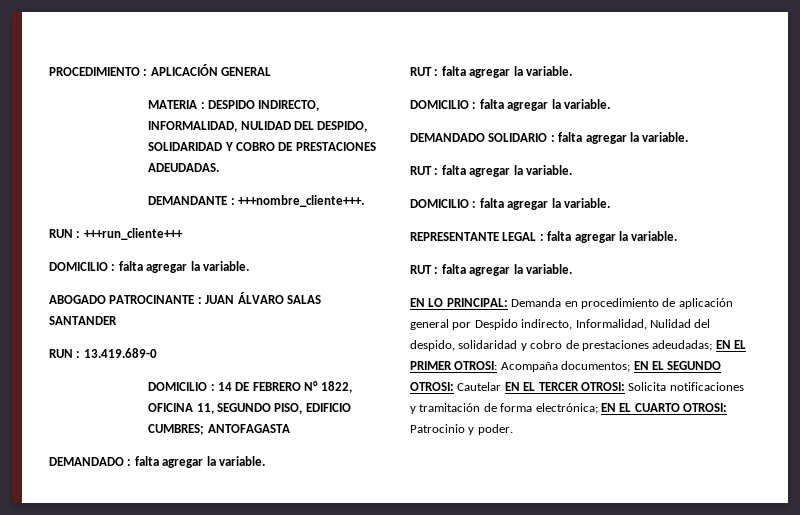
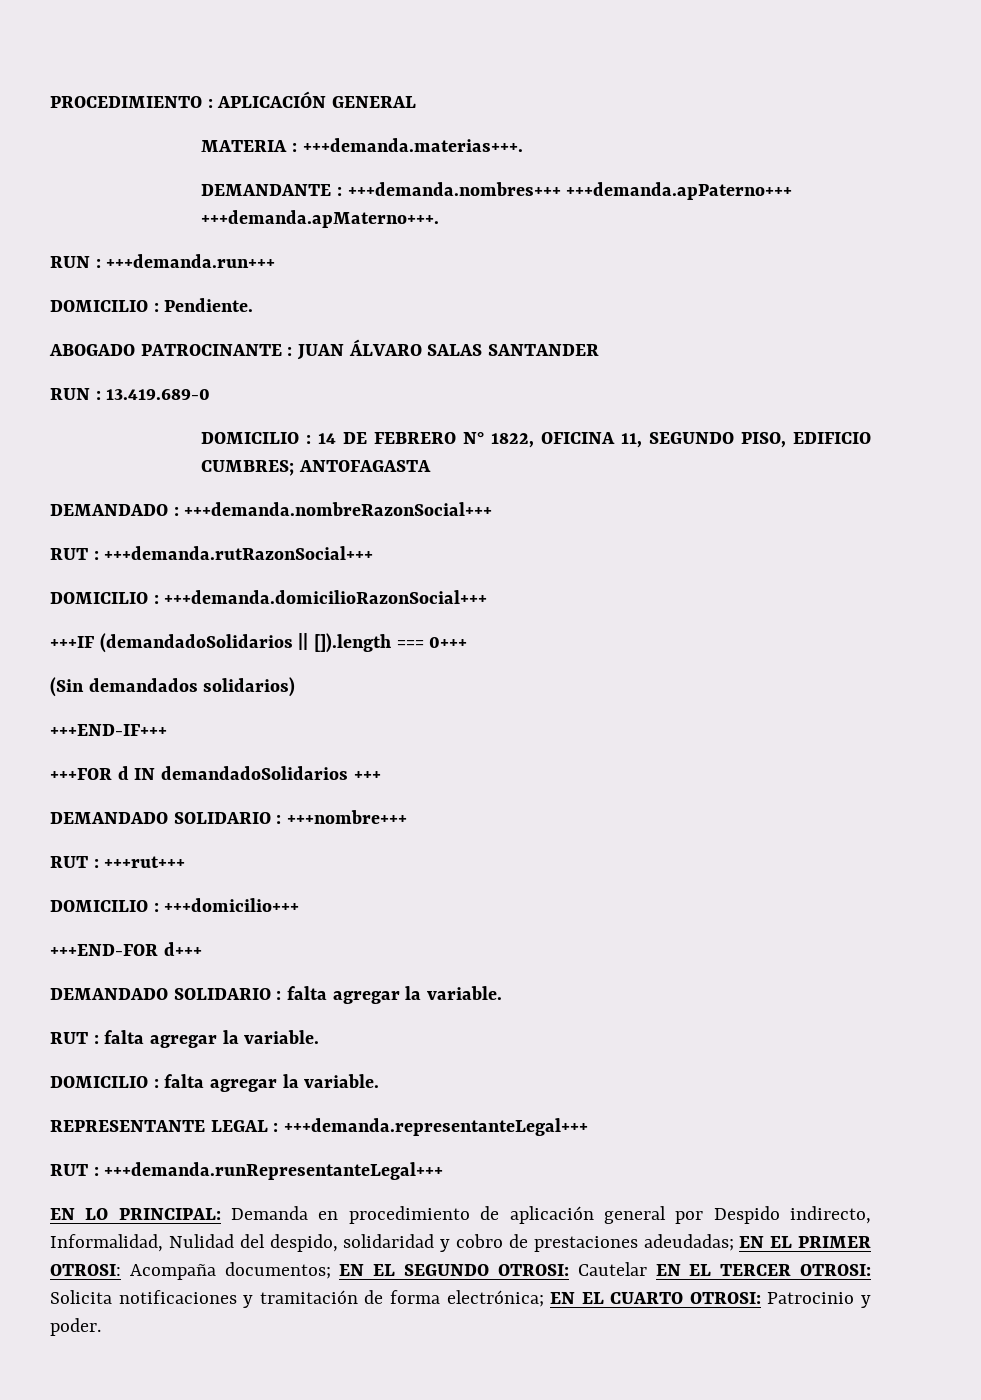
[208,100,320,111] [148,121,368,132] [148,142,376,151] [148,163,220,172] DESPIDO INDIRECTO, INFORMALIDAD, NULIDAD DEL DESPIDO, SOLIDARIDAD Y COBRO DE PRESTACIONES ADEUDADAS. -> [302,138,523,152] +++demanda.materias+++.
[238,195,365,207] [49,228,183,240] [49,261,249,273] +++nombre_cliente+++. // RUN : +++run_cliente+++ // DOMICILIO : falta agregar la variable. -> [347,182,793,200] [201,210,440,228] [50,254,276,268] [50,298,254,312] +++demanda.nombres+++ +++demanda.apPaterno+++ +++demanda.apMaterno+++. // RUN : +++demanda.run+++ // DOMICILIO : Pendiente.
[134,456,265,468] [410,66,572,78] [410,99,610,111] falta agregar la variable. // RUT : falta agregar la variable. // DOMICILIO : falta agregar la variable. -> [184,502,493,516] [50,546,374,560] [50,590,488,604] [50,633,468,653] [50,677,296,697] [50,724,167,736] [50,766,381,780] [50,810,408,824] [50,856,186,868] [50,898,300,912] [50,942,202,956] +++demanda.nombreRazonSocial+++ // RUT : +++demanda.rutRazonSocial+++ // DOMICILIO : +++demanda.domicilioRazonSocial+++ // +++IF (demandadoSolidarios || []).length === 0+++ // (Sin demandados solidarios) // +++END-IF+++ // +++FOR d IN demandadoSolidarios +++ // DEMANDADO SOLIDARIO : +++nombre+++ // RUT : +++rut+++ // DOMICILIO : +++domicilio+++ // +++END-FOR d+++
[547,231,678,243] [410,264,572,276] falta agregar la variable. // RUT : falta agregar la variable. -> [284,1118,589,1136] [50,1162,444,1180] +++demanda.representanteLegal+++ // RUT : +++demanda.runRepresentanteLegal+++

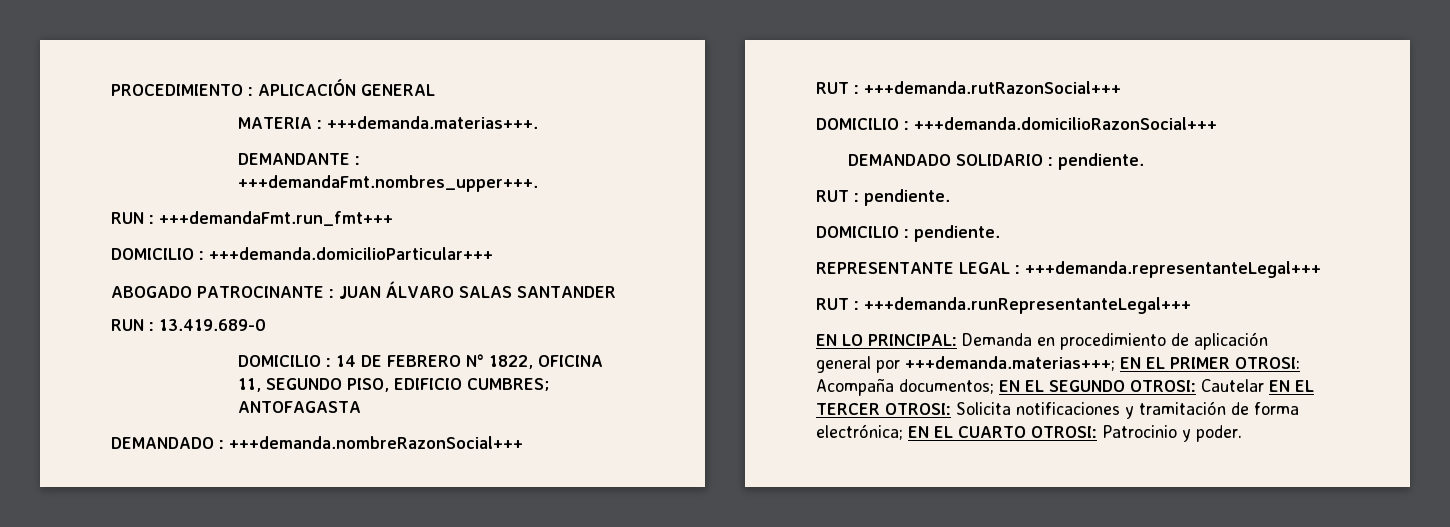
[347,182,793,200] [201,210,440,228] [50,254,276,268] [50,298,254,312] +++demanda.nombres+++ +++demanda.apPaterno+++ +++demanda.apMaterno+++. // RUN : +++demanda.run+++ // DOMICILIO : Pendiente. -> [237,175,538,192] [111,211,393,226] [111,247,493,260] +++demandaFmt.nombres_upper+++. // RUN : +++demandaFmt.run_fmt+++ // DOMICILIO : +++demanda.domicilioParticular+++
[50,633,468,653] [50,677,296,697] [50,724,167,736] [50,766,381,780] [50,810,408,824] [50,856,186,868] [50,898,300,912] [50,942,202,956] [50,986,503,1004] [50,1030,320,1048] [50,1074,380,1092] // +++IF (demandadoSolidarios || []).length === 0+++ // (Sin demandados solidarios) // +++END-IF+++ // +++FOR d IN demandadoSolidarios +++ // DEMANDADO SOLIDARIO : +++nombre+++ // RUT : +++rut+++ // DOMICILIO : +++domicilio+++ // +++END-FOR d+++ // DEMANDADO SOLIDARIO : falta agregar la variable. // RUT : falta agregar la variable. // DOMICILIO : falta agregar la variable. -> [847,153,1144,170] [816,189,950,206] [816,225,1000,242] // DEMANDADO SOLIDARIO : pendiente. // RUT : pendiente. // DOMICILIO : pendiente.
[713,1206,872,1224] [50,1234,734,1252] Despido indirecto, Informalidad, Nulidad del despido, solidaridad y cobro de prestaciones adeudadas; -> [905,356,1115,371] +++demanda.materias+++;

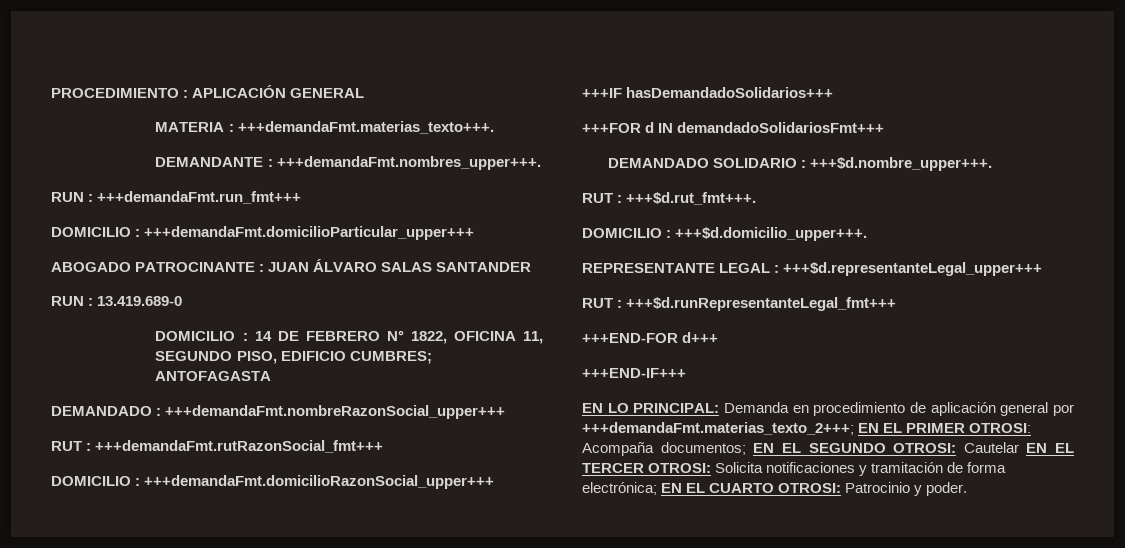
[326,116,538,129] +++demanda.materias+++. -> [237,121,494,134] +++demandaFmt.materias_texto+++.
[209,247,493,260] +++demanda.domicilioParticular+++ -> [144,226,475,240] +++demandaFmt.domicilioParticular_upper+++
[229,436,523,449] [816,81,1121,94] [816,117,1217,130] +++demanda.nombreRazonSocial+++ // RUT : +++demanda.rutRazonSocial+++ // DOMICILIO : +++demanda.domicilioRazonSocial+++ -> [165,405,506,419] [51,440,384,453] [51,475,495,489] [582,87,834,98] [582,122,885,133] +++demandaFmt.nombreRazonSocial_upper+++ // RUT : +++demandaFmt.rutRazonSocial_fmt+++ // DOMICILIO : +++demandaFmt.domicilioRazonSocial_upper+++ // +++IF hasDemandadoSolidarios+++ // +++FOR d IN demandadoSolidariosFmt+++
[1057,153,1144,170] [816,189,950,206] [816,225,1000,242] pendiente. // RUT : pendiente. // DOMICILIO : pendiente. -> [810,157,993,171] [582,192,757,205] [582,227,868,241] +++$d.nombre_upper+++. // RUT : +++$d.rut_fmt+++. // DOMICILIO : +++$d.domicilio_upper+++.
[1024,261,1321,278] [816,297,1191,314] +++demanda.representanteLegal+++ // RUT : +++demanda.runRepresentanteLegal+++ -> [783,262,1043,276] [582,297,897,311] [582,332,719,343] [582,368,686,378] +++$d.representanteLegal_upper+++ // RUT : +++$d.runRepresentanteLegal_fmt+++ // +++END-FOR d+++ // +++END-IF+++
[905,356,1115,371] +++demanda.materias+++; -> [582,422,854,435] +++demandaFmt.materias_texto_2+++;

